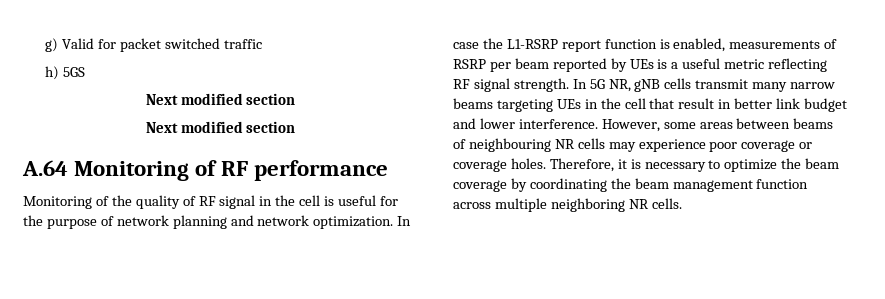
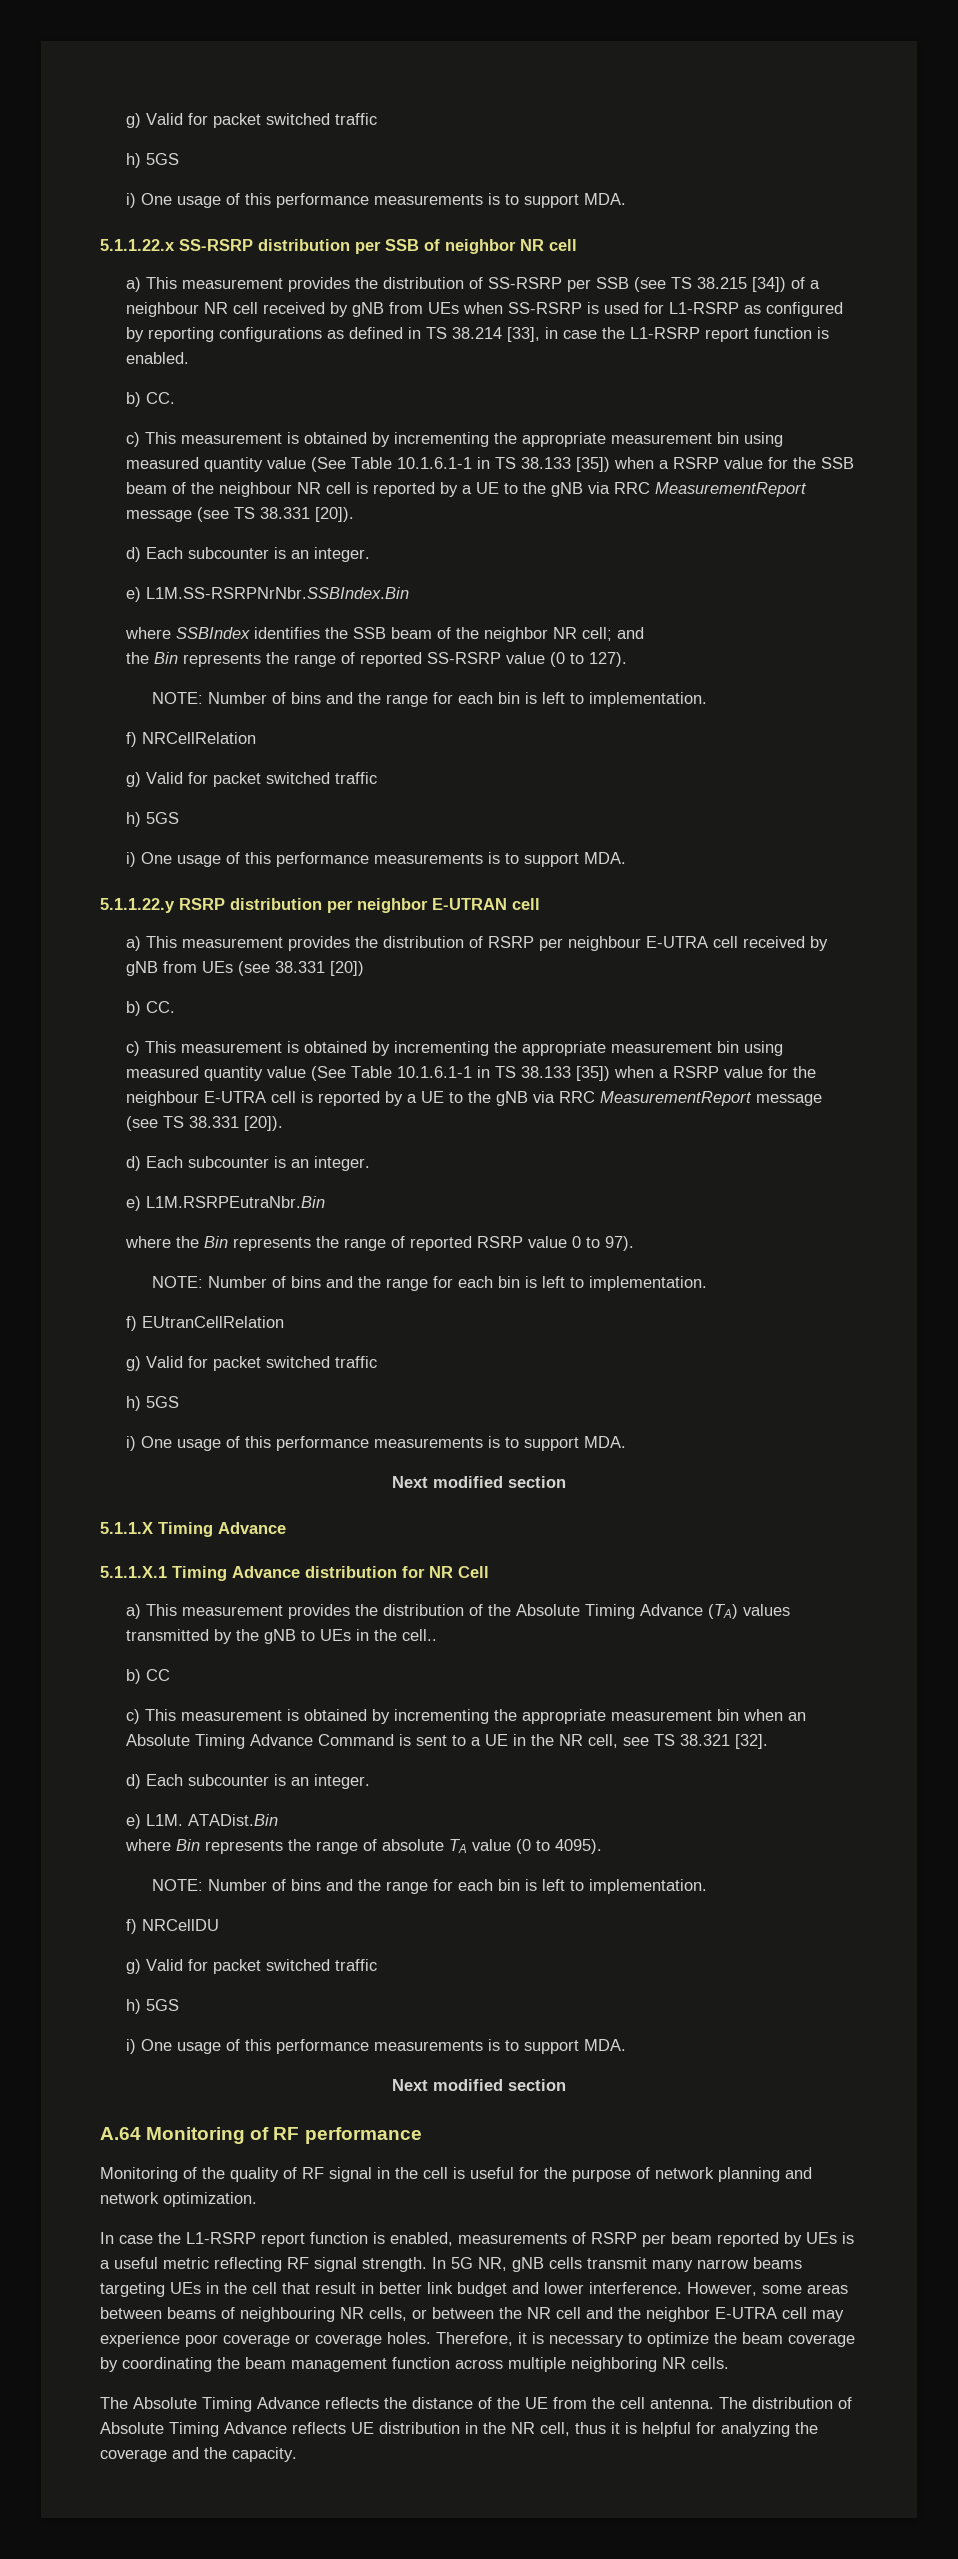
[45,38,262,52] [45,66,86,80] [145,93,296,105] g) Valid for packet switched traffic // h) 5GS // Next modified section -> [126,113,378,128] [126,153,180,168] [126,193,627,208] [100,239,577,254] [126,277,821,292] [126,302,844,317] [126,327,830,342] [126,352,190,364] [126,392,176,407] [126,432,784,447] [126,457,855,472] [126,482,808,497] [126,507,355,522] [126,547,371,562] [126,587,410,602] [125,627,645,642] [126,652,628,667] [152,692,708,707] [126,732,257,747] [126,772,378,787] [126,812,180,827] [126,852,627,867] [100,898,540,913] [126,936,829,951] [126,961,365,976] [126,1001,176,1016] [126,1041,784,1056] [126,1066,817,1081] [126,1091,823,1106] [126,1116,284,1131] [126,1156,371,1171] [126,1196,326,1211] [125,1236,635,1251] [152,1276,708,1291] [126,1316,285,1331] [126,1356,378,1371] [126,1396,180,1411] [126,1436,627,1451] [392,1476,566,1488] [100,1522,286,1537] [100,1566,489,1581] [126,1604,791,1619] [126,1629,438,1644] [126,1669,171,1684] [126,1709,807,1724] [126,1734,769,1749] [126,1774,371,1789] [126,1814,279,1829] [125,1839,603,1854] [152,1879,708,1894] [126,1919,220,1934] [126,1959,378,1974] [126,1999,180,2014] [126,2039,627,2054] g) Valid for packet switched traffic // h) 5GS // i) One usage of this performance measurements is to support MDA. // 5.1.1.22.x SS-RSRP distribution per SSB of neighbor NR cell // a) This measurement provides the distribution of SS-RSRP per SSB (see TS 38.215 [34]) of a neighbour NR cell received by gNB from UEs when SS-RSRP is used for L1-RSRP as configured by reporting configurations as defined in TS 38.214 [33], in case the L1-RSRP report function is enabled. // b) CC. // c) This measurement is obtained by incrementing the appropriate measurement bin using measured quantity value (See Table 10.1.6.1-1 in TS 38.133 [35]) when a RSRP value for the SSB beam of the neighbour NR cell is reported by a UE to the gNB via RRC MeasurementReport message (see TS 38.331 [20]). // d) Each subcounter is an integer. // e) L1M.SS-RSRPNrNbr.SSBIndex.Bin // where SSBIndex identifies the SSB beam of the neighbor NR cell; and // the Bin represents the range of reported SS-RSRP value (0 to 127). // NOTE: Number of bins and the range for each bin is left to implementation. // f) NRCellRelation // g) Valid for packet switched traffic // h) 5GS // i) One usage of this performance measurements is to support MDA. // 5.1.1.22.y RSRP distribution per neighbor E-UTRAN cell // a) This measurement provides the distribution of RSRP per neighbour E-UTRA cell received by gNB from UEs (see 38.331 [20]) // b) CC. // c) This measurement is obtained by incrementing the appropriate measurement bin using measured quantity value (See Table 10.1.6.1-1 in TS 38.133 [35]) when a RSRP value for the neighbour E-UTRA cell is reported by a UE to the gNB via RRC MeasurementReport message (see TS 38.331 [20]). // d) Each subcounter is an integer. // e) L1M.RSRPEutraNbr.Bin // where the Bin represents the range of reported RSRP value 0 to 97). // NOTE: Number of bins and the range for each bin is left to implementation. // f) EUtranCellRelation // g) Valid for packet switched traffic // h) 5GS // i) One usage of this performance measurements is to support MDA. // Next modified section // 5.1.1.X Timing Advance // 5.1.1.X.1 Timing Advance distribution for NR Cell // a) This measurement provides the distribution of the Absolute Timing Advance (TA) values transmitted by the gNB to UEs in the cell.. // b) CC // c) This measurement is obtained by incrementing the appropriate measurement bin when an Absolute Timing Advance Command is sent to a UE in the NR cell, see TS 38.321 [32]. // d) Each subcounter is an integer. // e) L1M. ATADist.Bin // where Bin represents the range of absolute TA value (0 to 4095). // NOTE: Number of bins and the range for each bin is left to implementation. // f) NRCellDU // g) Valid for packet switched traffic // h) 5GS // i) One usage of this performance measurements is to support MDA.
(394, 222) none -> (257, 2199) //
[577,138,605,149] cells -> [369,2307,807,2322] cells, or between the NR cell and the neighbor E-UTRA cell
(682, 203) none -> [100,2397,852,2412] [100,2422,818,2437] [100,2447,297,2462] // The Absolute Timing Advance reflects the distance of the UE from the cell antenna. The distribution of Absolute Timing Advance reflects UE distribution in the NR cell, thus it is helpful for analyzing the coverage and the capacity.

